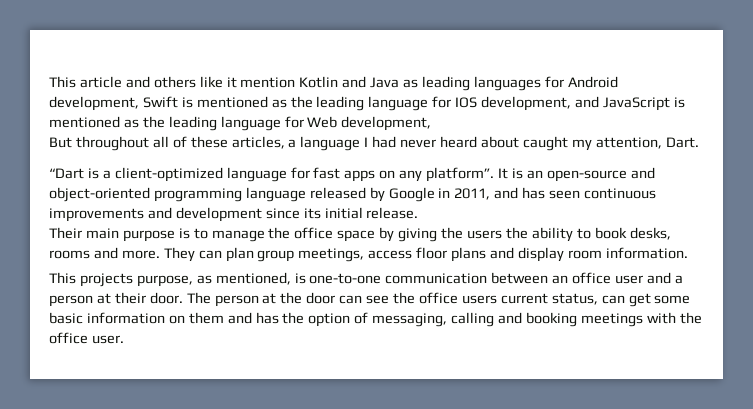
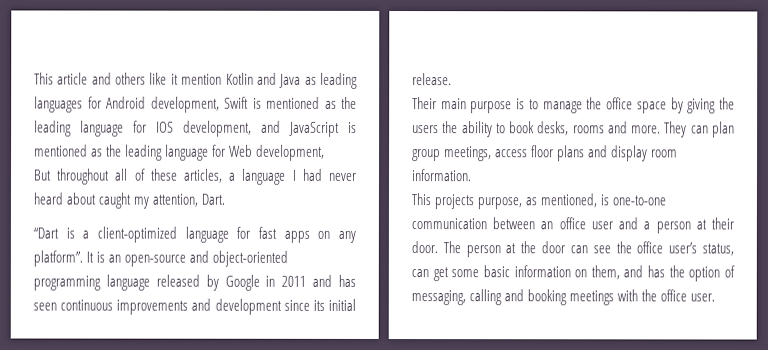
[454,188,491,200] 2011, -> [281,275,307,287] 2011
[461,293,548,304] users current -> [668,242,698,254] user’s
[188,312,224,324] them -> [590,265,620,280] them,

